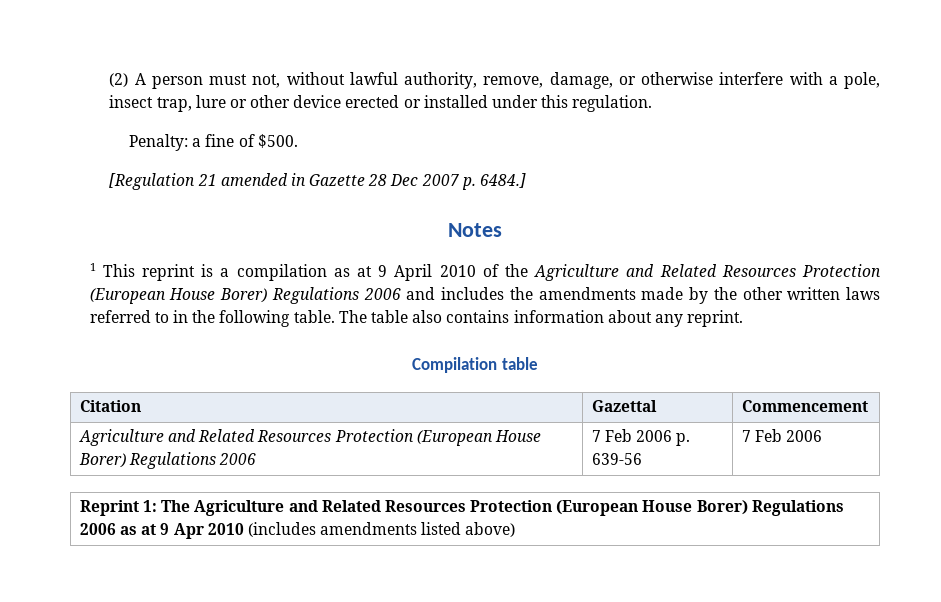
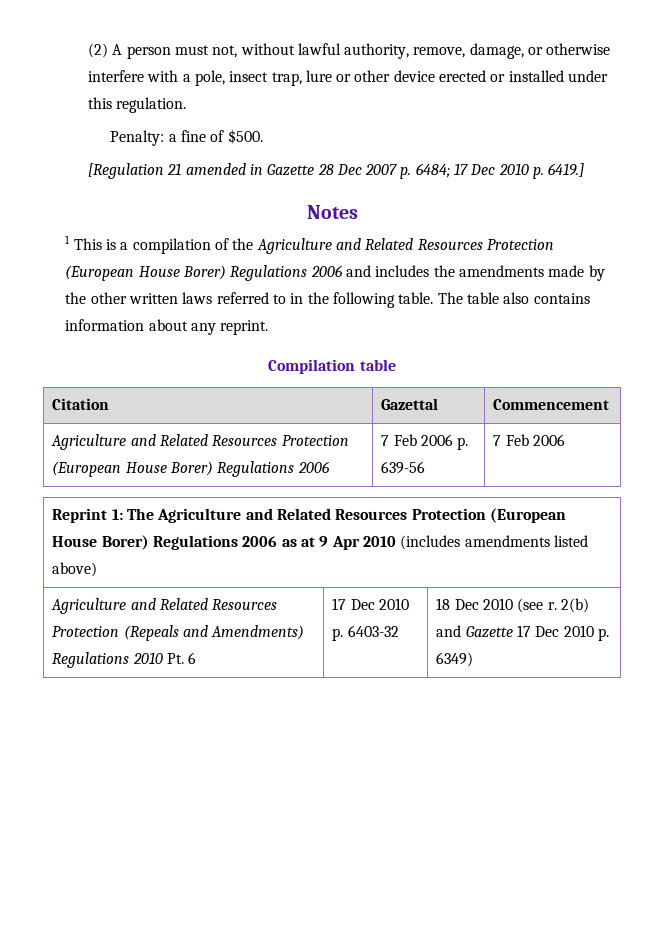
[480,173,527,188] 6484.] -> [415,163,585,179] 6484; 17 Dec 2010 p. 6419.]
[142,264,196,281] reprint -> (102, 244) none
[333,264,476,281] as at 9 April 2010 -> (211, 246) none
(516, 529) none -> [51,598,278,614] [52,625,305,641] [52,652,197,668] [332,598,410,610] [332,625,399,641] [436,598,589,613] [436,625,609,641] [436,652,474,667] // Agriculture and Related Resources Protection (Repeals and Amendments) Regulations 2010 Pt. 6 | 17 Dec 2010 p. 6403-32 | 18 Dec 2010 (see r. 2(b) and Gazette 17 Dec 2010 p. 6349)

